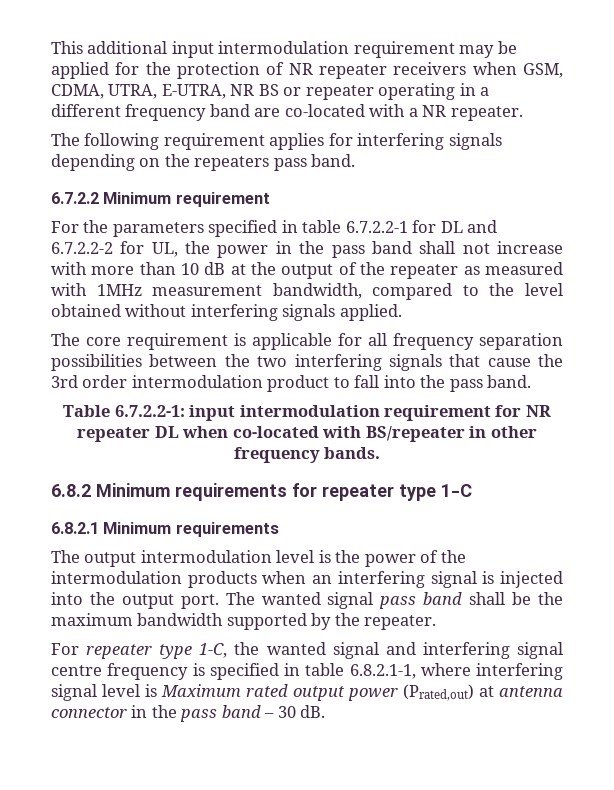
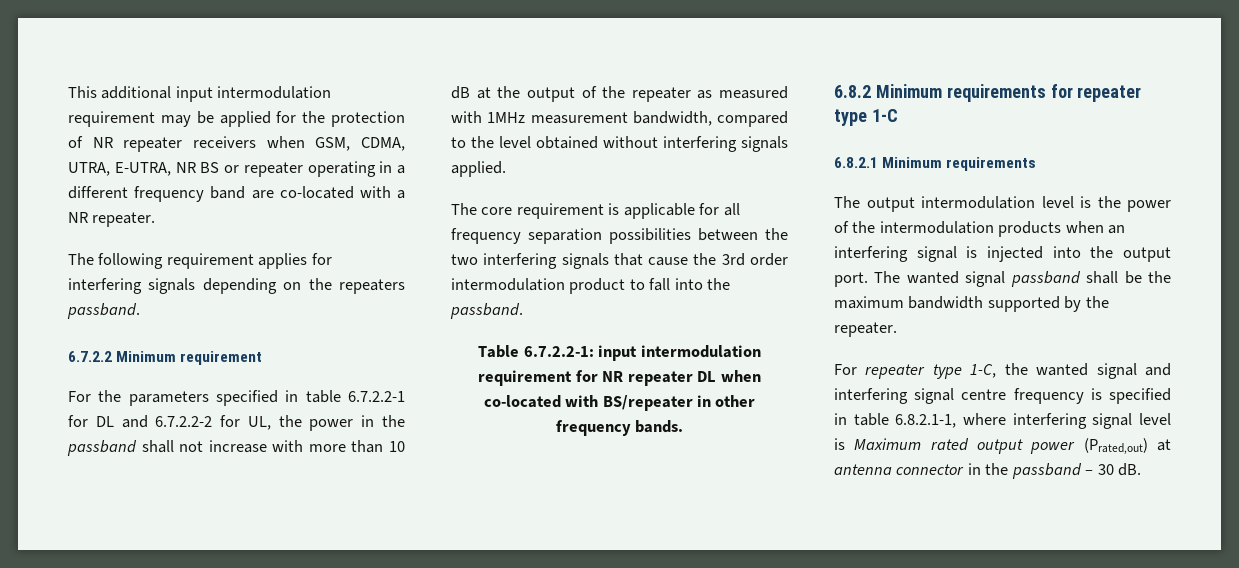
[273,154,356,171] pass band. -> [67,303,140,319] passband.
[331,241,412,258] pass band -> [67,440,137,456] passband
[449,375,532,392] pass band. -> [450,303,523,319] passband.
[379,592,463,609] pass band -> [1010,271,1081,287] passband
[180,705,261,722] pass band -> [1011,463,1082,479] passband

